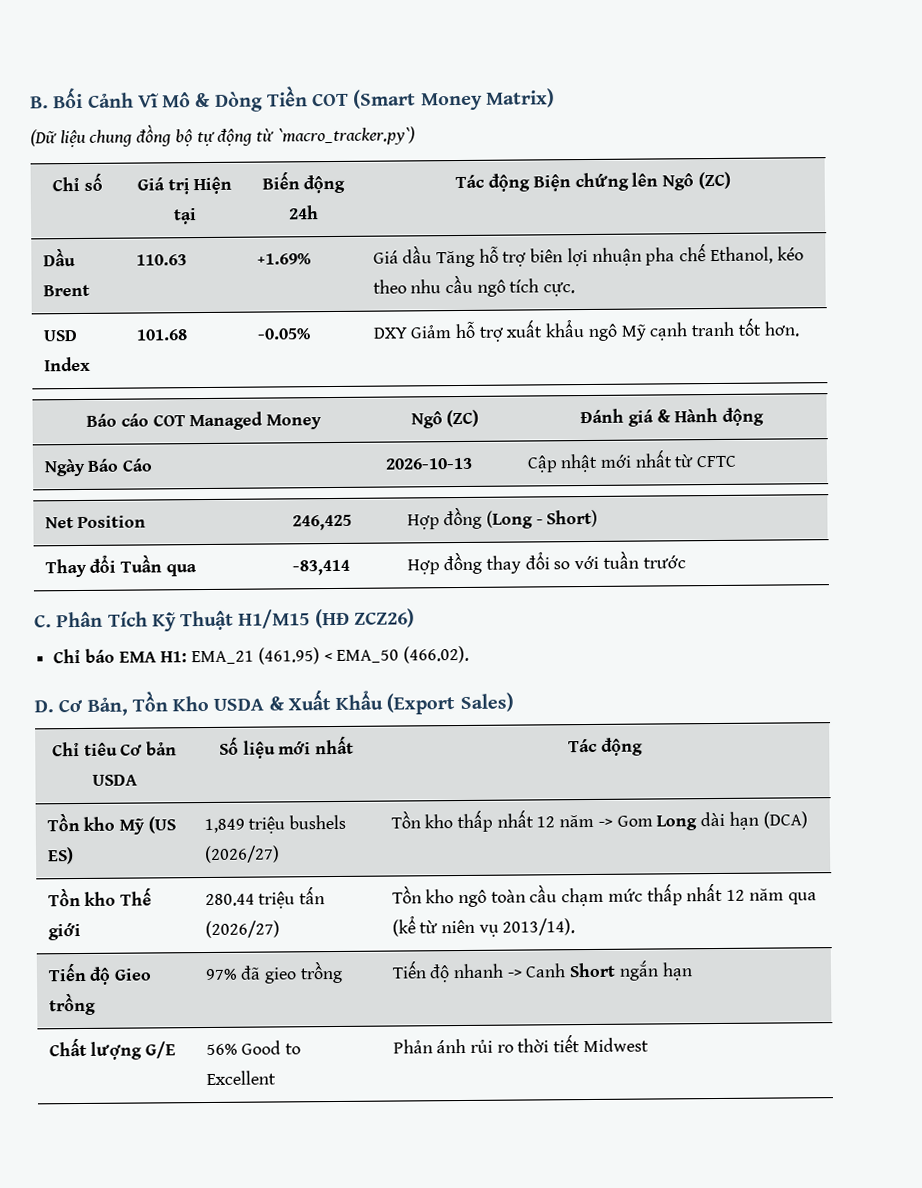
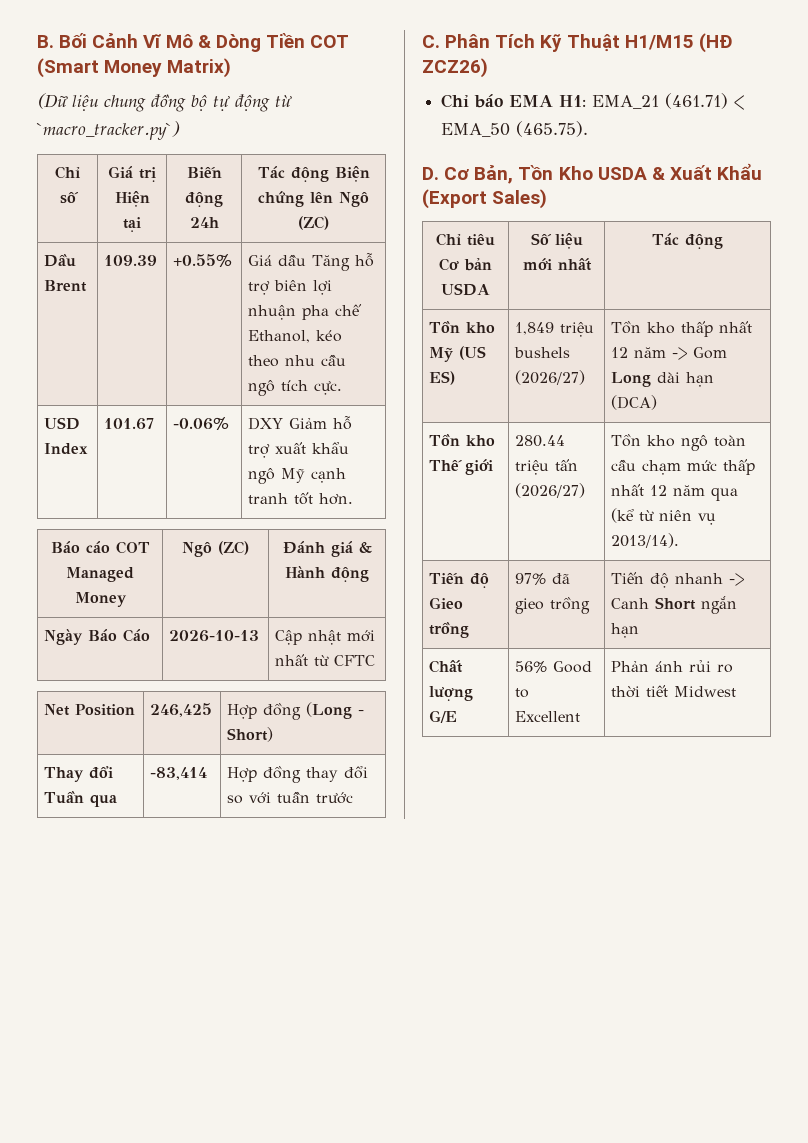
[135,254,187,266] [256,252,311,265] 110.63 | +1.69% -> [104,255,158,266] [173,254,233,267] 109.39 | +0.55%
[135,329,187,341] [256,327,310,340] 101.68 | -0.05% -> [104,418,155,430] [173,417,230,430] 101.67 | -0.06%
[257,647,320,665] (461.95) -> [665,93,729,109] (461.71)
[403,645,470,664] (466.02). -> [516,121,589,137] (465.75).

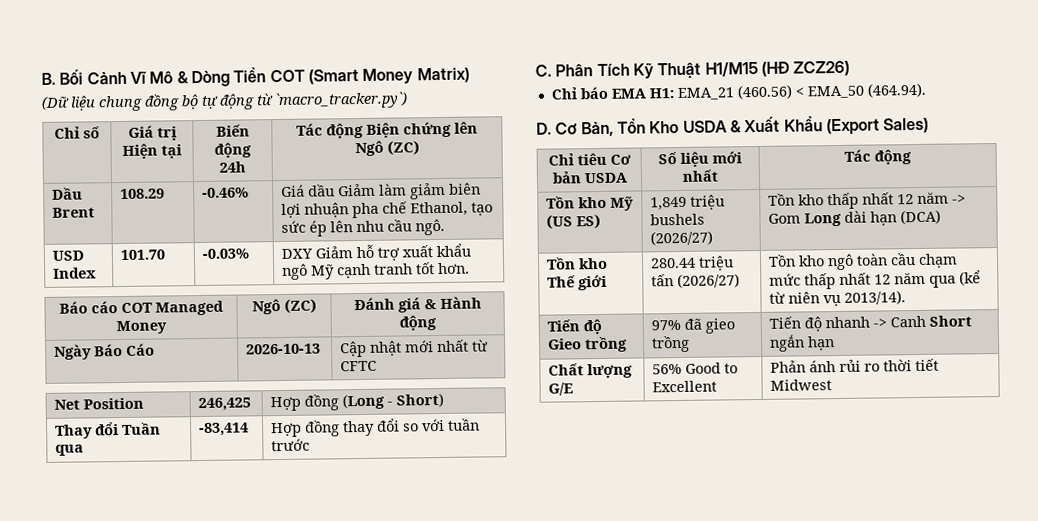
[104,255,158,266] [173,254,233,267] 109.39 | +0.55% -> [120,188,166,200] [202,187,250,198] 108.29 | -0.46%
[312,253,375,271] [248,281,271,295] Tăng hỗ trợ -> [338,182,447,200] Giảm làm giảm
[316,330,343,342] [248,354,347,367] [248,380,343,396] kéo theo nhu cầu ngô tích cực. -> [471,202,494,216] [281,218,446,237] tạo sức ép lên nhu cầu ngô.
[104,418,155,430] [173,417,230,430] 101.67 | -0.06% -> [120,249,166,261] [202,248,250,259] 101.70 | -0.03%
[665,93,729,109] (461.71) -> [736,84,792,100] (460.56)
[516,121,589,137] (465.75). -> [866,82,926,98] (464.94).

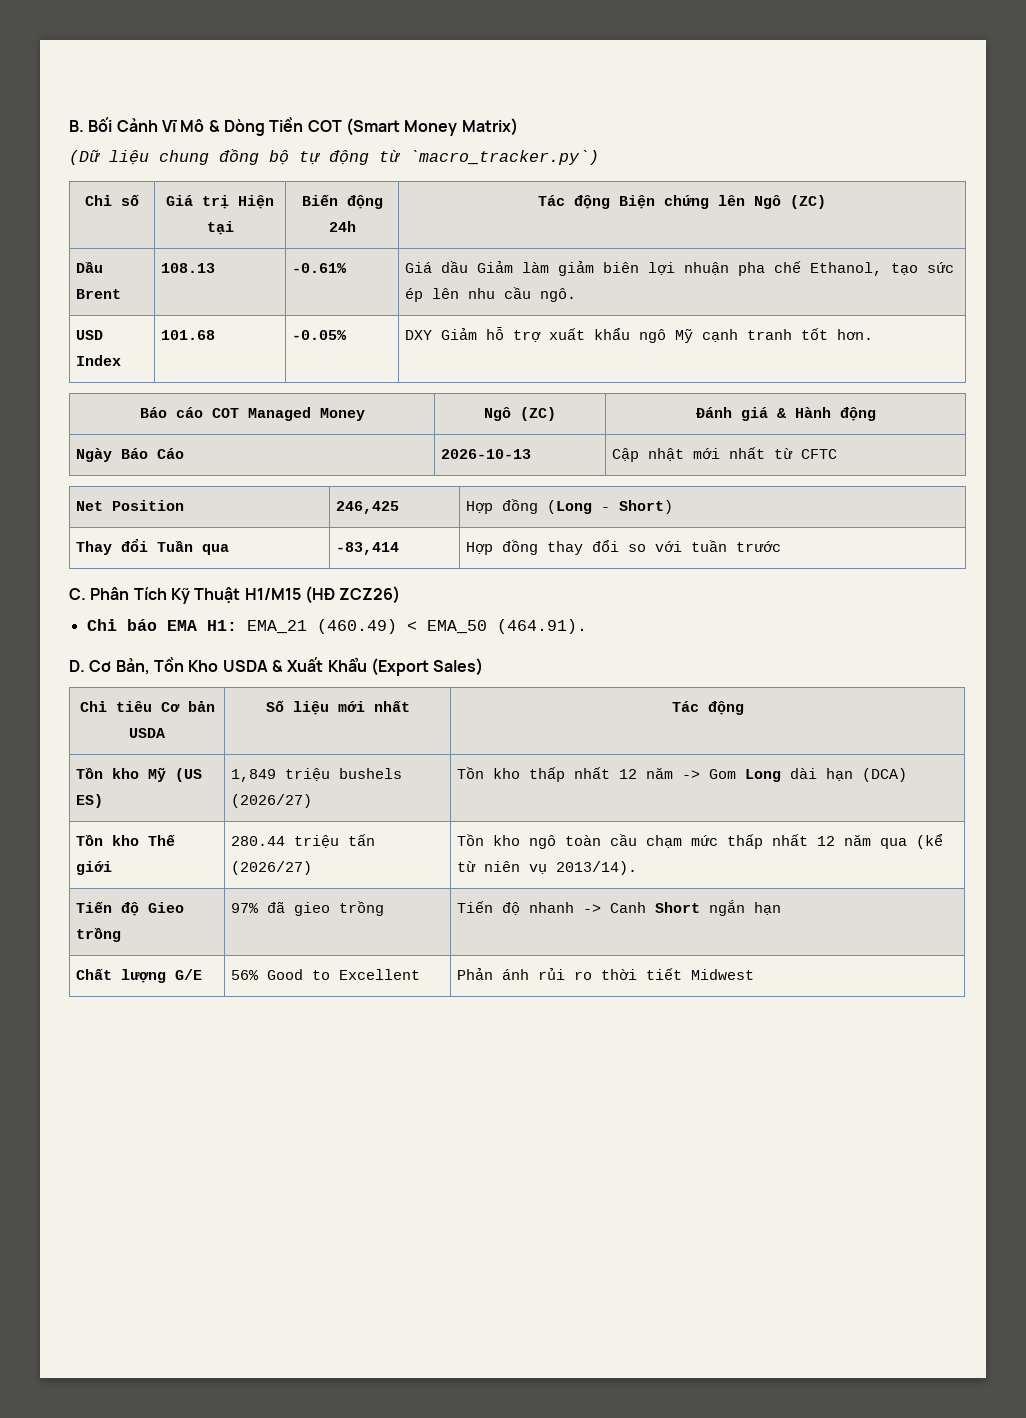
[120,188,166,200] [202,187,250,198] 108.29 | -0.46% -> [161,263,216,273] [292,263,348,273] 108.13 | -0.61%
[120,249,166,261] [202,248,250,259] 101.70 | -0.03% -> [161,330,216,340] [292,330,348,340] 101.68 | -0.05%
[736,84,792,100] (460.56) -> [317,619,398,634] (460.49)
[866,82,926,98] (464.94). -> [497,619,588,634] (464.91).

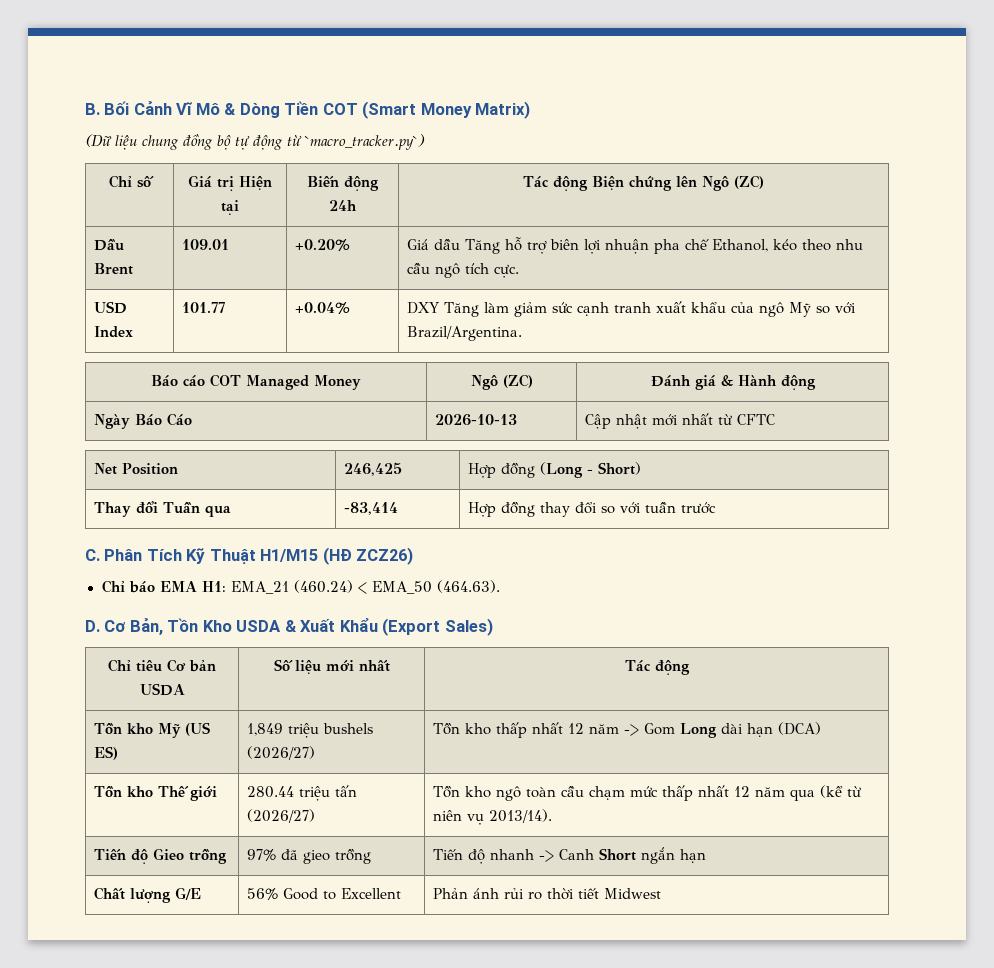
[161,263,216,273] [292,263,348,273] 108.13 | -0.61% -> [182,239,230,250] [295,239,351,251] 109.01 | +0.20%
[477,261,595,276] Giảm làm giảm -> [465,237,548,254] Tăng hỗ trợ
[891,262,955,275] [405,287,577,302] tạo sức ép lên nhu cầu ngô. -> [773,239,864,251] [407,263,520,278] kéo theo nhu cầu ngô tích cực.
[161,330,216,340] [292,330,348,340] 101.68 | -0.05% -> [182,302,226,313] [295,302,351,314] 101.77 | +0.04%
[441,327,542,342] Giảm hỗ trợ -> [444,302,652,317] Tăng làm giảm sức cạnh tranh
(631, 334) none -> [731,302,755,313] của
[702,328,874,342] cạnh tranh tốt hơn. -> [816,302,857,314] [407,326,523,341] so với Brazil/Argentina.
[317,619,398,634] (460.49) -> [293,580,353,593] (460.24)
[497,619,588,634] (464.91). -> [436,580,500,593] (464.63).

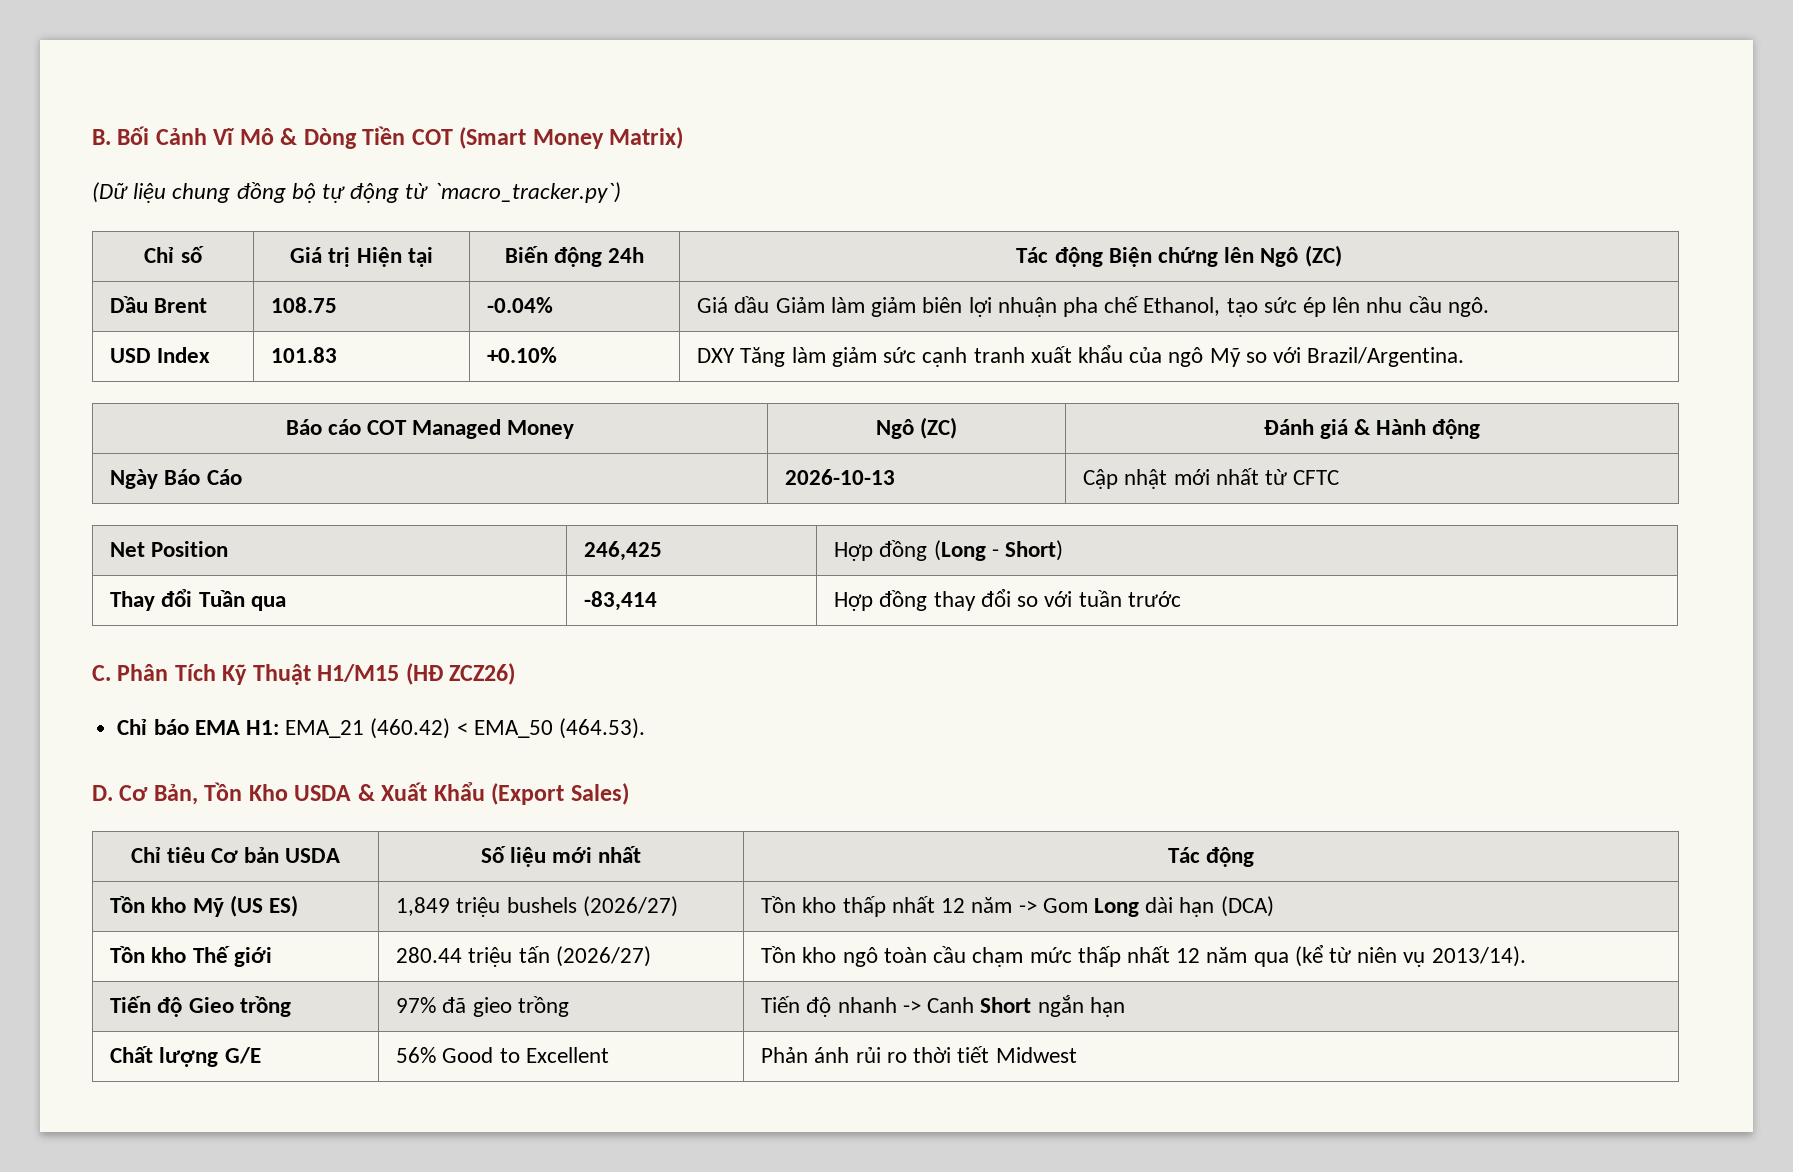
[182,239,230,250] [295,239,351,251] 109.01 | +0.20% -> [271,297,338,313] [487,297,554,313] 108.75 | -0.04%
[465,237,548,254] Tăng hỗ trợ -> [775,297,917,317] Giảm làm giảm
[773,239,864,251] [407,263,520,278] kéo theo nhu cầu ngô tích cực. -> [1226,296,1489,317] tạo sức ép lên nhu cầu ngô.
[182,302,226,313] [295,302,351,314] 101.77 | +0.04% -> [271,347,338,363] [487,347,558,363] 101.83 | +0.10%
[293,580,353,593] (460.24) -> [370,718,451,739] (460.42)
[436,580,500,593] (464.63). -> [558,718,645,739] (464.53).

